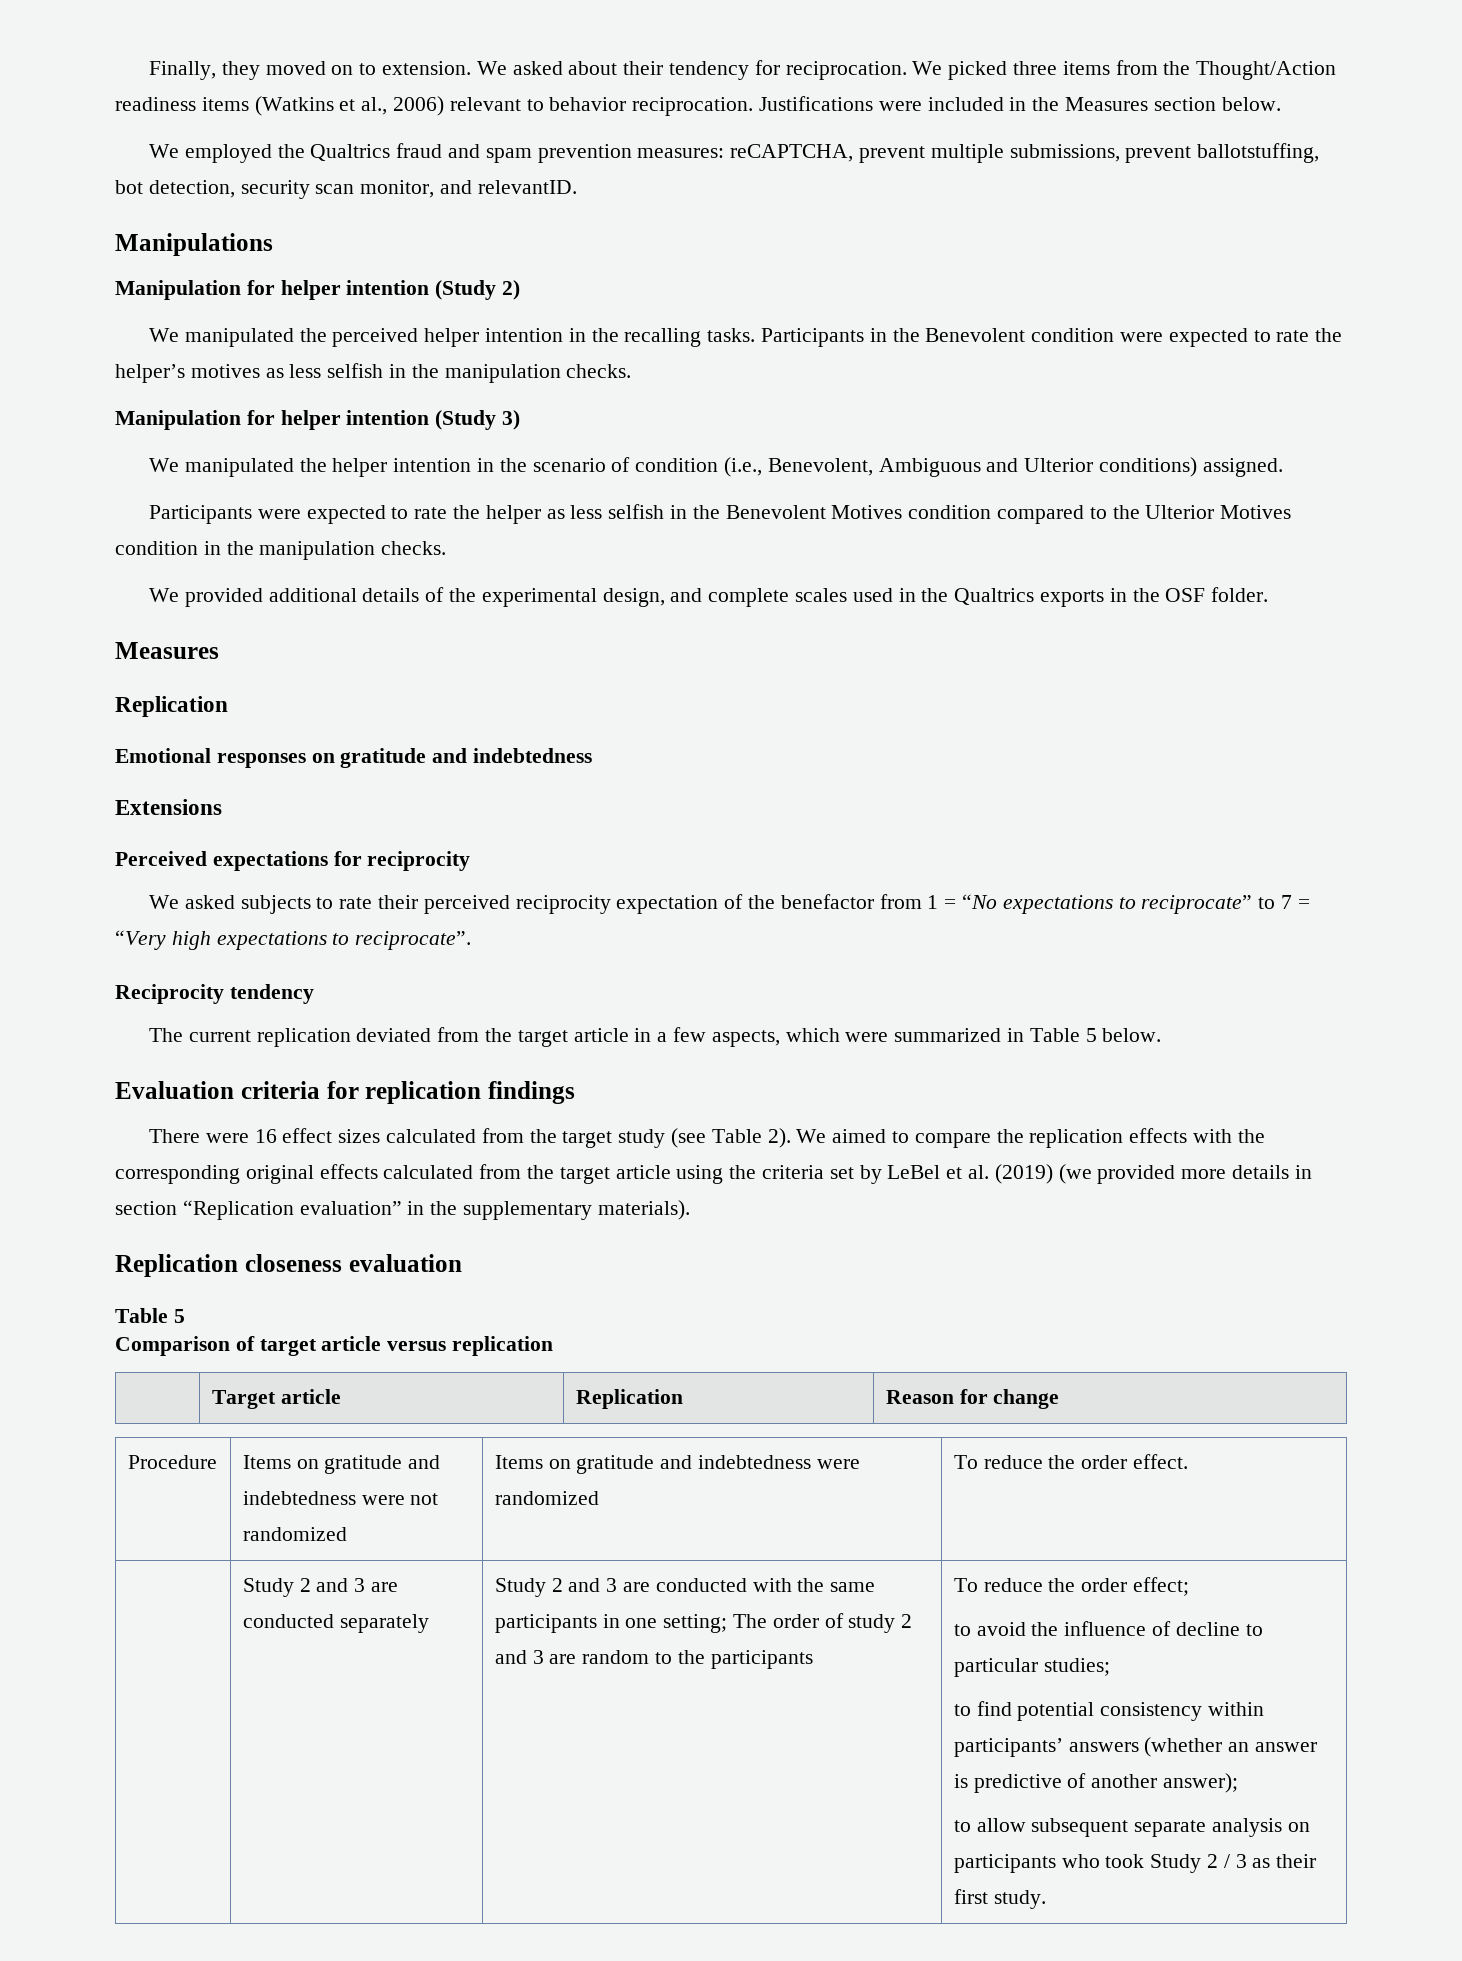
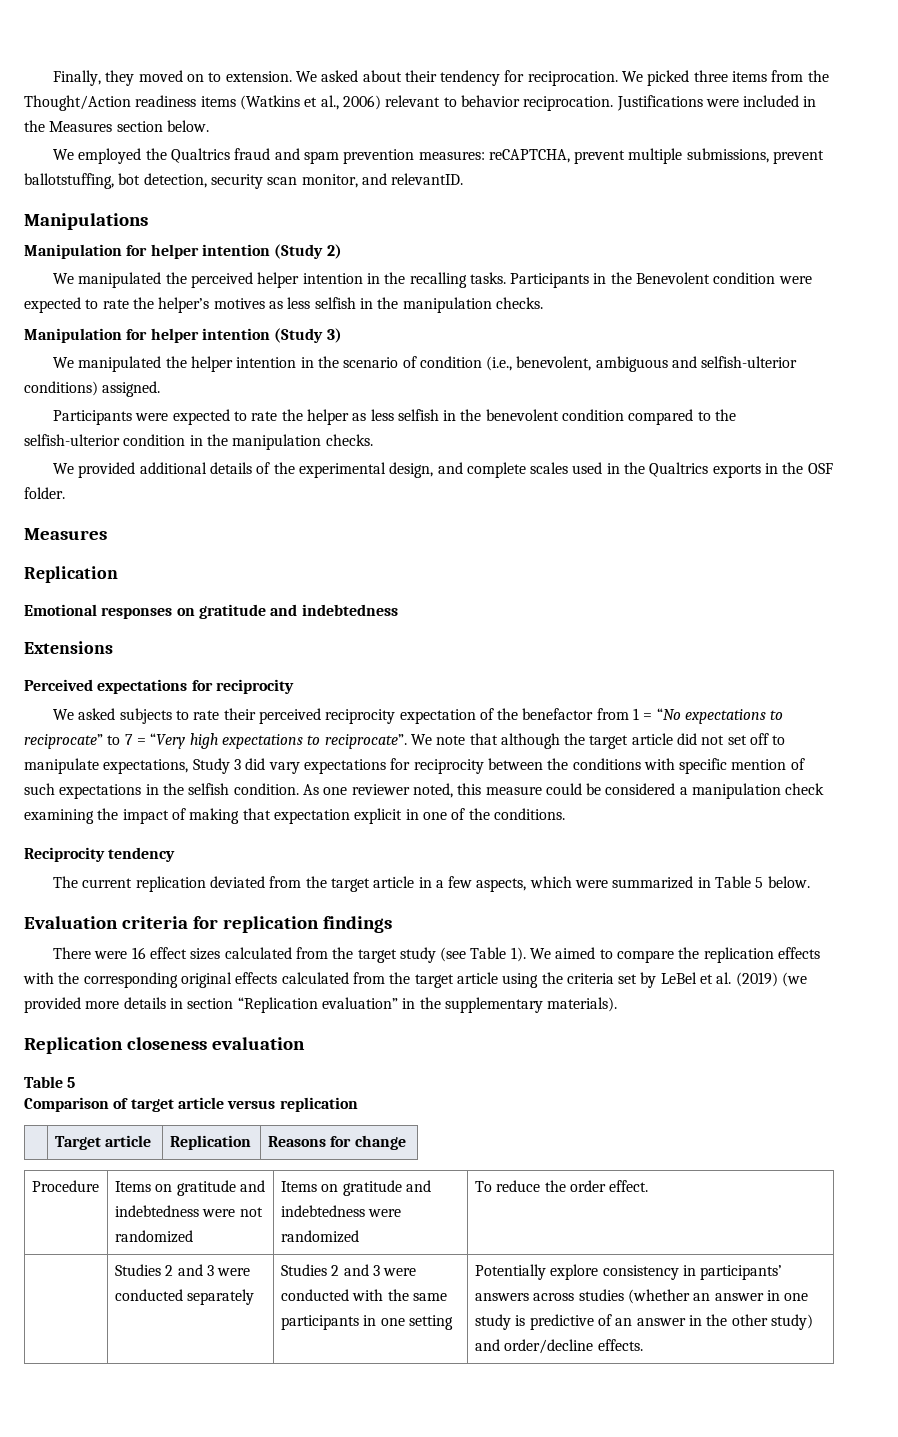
[767,458,1094,477] Benevolent, Ambiguous and Ulterior -> [516,356,798,372] benevolent, ambiguous and selfish-ulterior
[725,505,903,519] Benevolent Motives -> [485,409,559,421] benevolent
[1145,505,1292,519] Ulterior Motives -> [24,434,120,446] selfish-ulterior
(472, 940) none -> [410,733,786,749] [24,758,805,774] [24,783,825,799] [24,808,565,824] We note that although the target article did not set off to manipulate expectations, Study 3 did vary expectations for reciprocity between the conditions with specific mention of such expectations in the selfish condition. As one reviewer noted, this measure could be considered a manipulation check examining the impact of making that expectation explicit in one of the conditions.
[767,1128,791,1148] 2). -> [510,947,526,962] 1).
[885,1390,954,1404] Reason -> [267,1136,326,1147] Reasons
[242,1578,399,1597] Study 2 and 3 are -> [114,1264,251,1276] Studies 2 and 3 were
[494,1578,651,1597] Study 2 and 3 are -> [280,1264,417,1276] Studies 2 and 3 were
[663,1613,913,1633] [494,1650,813,1669] [953,1577,1190,1596] [953,1621,1263,1636] [953,1658,1110,1677] [953,1701,1265,1721] [953,1737,1318,1757] [953,1773,1239,1793] [953,1818,1310,1837] [953,1854,1317,1873] [953,1889,1046,1909] setting; The order of study 2 and 3 are random to the participants | To reduce the order effect; // to avoid the influence of decline to particular studies; // to find potential consistency within participants’ answers (whether an answer is predictive of another answer); // to allow subsequent separate analysis on participants who took Study 2 / 3 as their first study. -> [408,1315,453,1330] [474,1264,783,1280] [474,1289,809,1304] [474,1314,813,1330] [474,1339,643,1354] setting | Potentially explore consistency in participants’ answers across studies (whether an answer in one study is predictive of an answer in the other study) and order/decline effects.

